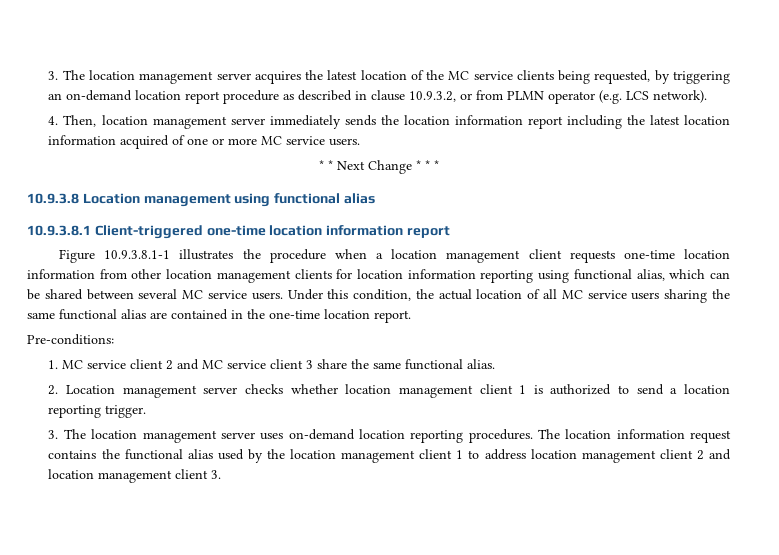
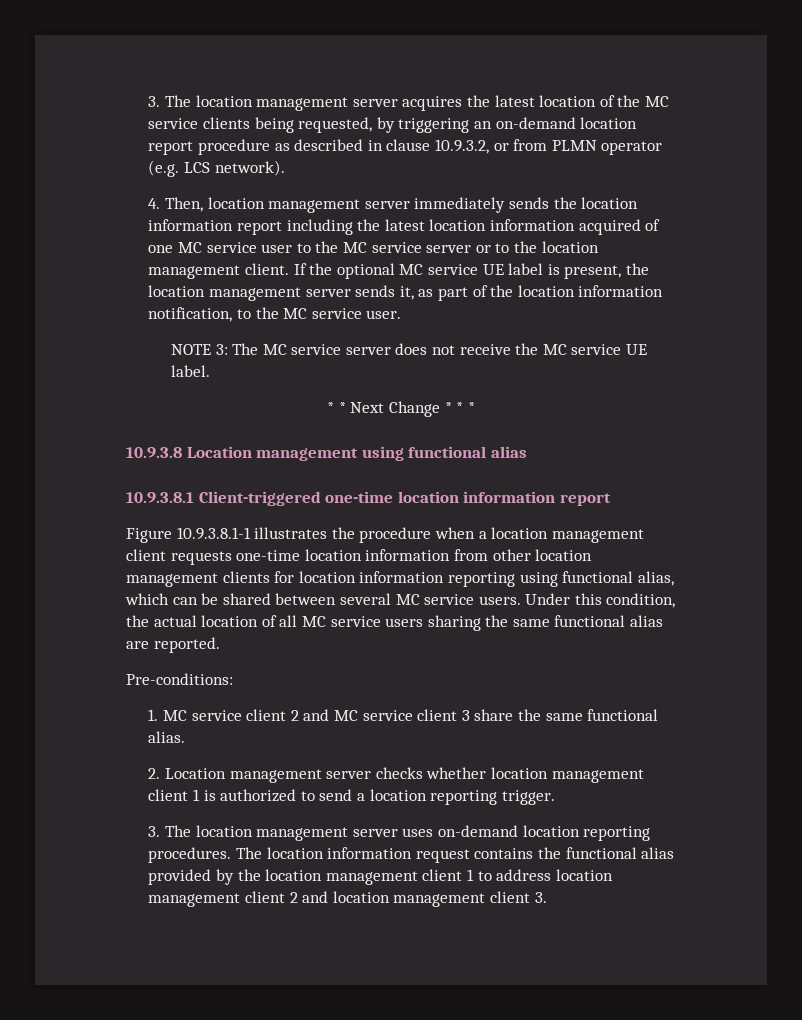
[212,136,361,146] or more MC service users. -> [178,241,599,253] [148,263,649,279] [148,285,664,301] [148,307,402,322] [170,343,647,355] [170,365,210,377] MC service user to the MC service server or to the location management client. If the optional MC service UE label is present, the location management server sends it, as part of the location information notification, to the MC service user. // NOTE 3: The MC service server does not receive the MC service UE label.
[171,309,411,323] contained in the one-time location report. -> [153,637,220,653] reported.
[217,449,244,460] used -> [148,869,212,885] provided

